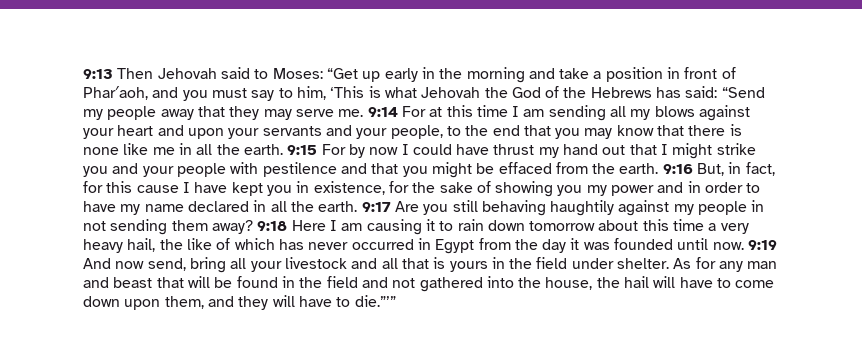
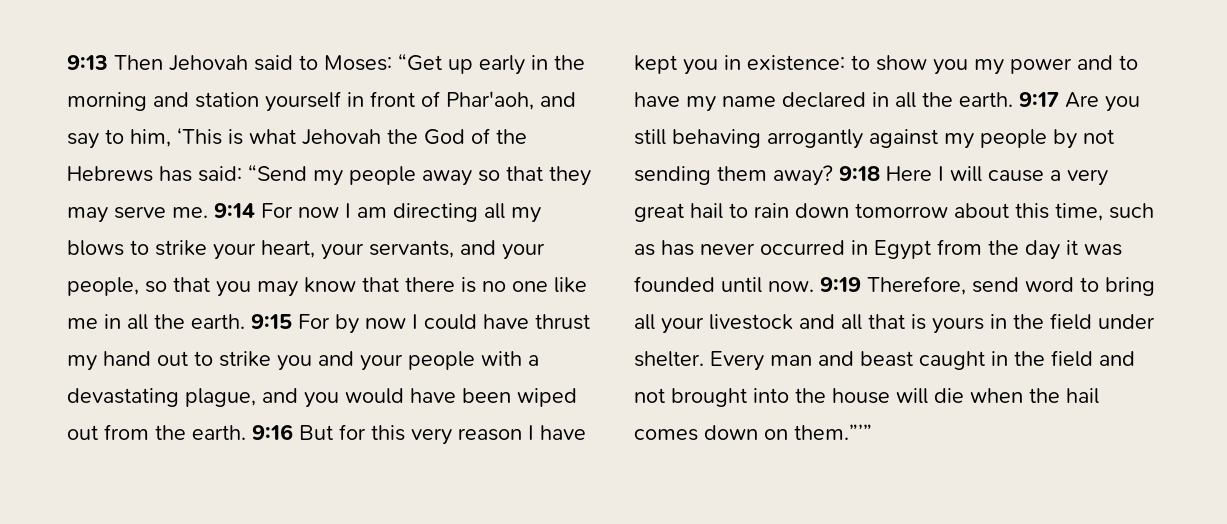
[559,67,663,82] take a position -> [195,91,341,112] station yourself
[182,88,247,101] you must -> (576, 99) none
(194, 114) none -> [478,170,500,182] so
[429,105,606,121] at this time I am sending -> [298,203,478,222] now I am directing
[699,105,751,121] [83,125,520,139] against your heart and upon your servants and your people, to the end -> [130,240,545,260] [67,277,167,296] to strike your heart, your servants, and your people, so
[729,124,742,136] [83,147,119,155] is none -> [461,277,548,293] is no one
[629,143,713,159] that I might -> [194,351,213,366] to
[262,162,775,178] [83,181,179,193] pestilence and that you might be effaced from the earth. 9:16 But, in fact, for this cause -> [528,355,539,366] [67,388,577,408] [67,424,522,445] a devastating plague, and you would have been wiped out from the earth. 9:16 But for this very reason
[313,181,554,197] existence, for the sake of showing -> [747,55,927,71] existence: to show
[687,181,744,193] in order -> (1113, 62) none
[550,200,615,216] haughtily -> [767,129,863,149] arrogantly
[751,200,765,212] in -> [1053,129,1077,149] by
[341,219,435,235] am causing it -> [950,166,1108,186] [634,203,723,222] will cause a very great hail
[673,219,749,234] [83,238,275,253] time a very heavy hail, the like of which -> [1055,203,1154,221] [634,244,655,256] time, such as
[83,258,186,271] And now send, -> [867,276,1099,295] Therefore, send word to
[673,257,778,272] [83,276,278,288] As for any man and beast that will be found -> [710,351,985,371] Every man and beast caught
[419,277,483,292] gathered -> [671,388,747,407] brought
[545,276,775,290] [83,295,396,310] house, the hail will have to come down upon them, and they will have to die.”’” -> [832,388,1099,404] [634,424,872,441] house will die when the hail comes down on them.”’”

